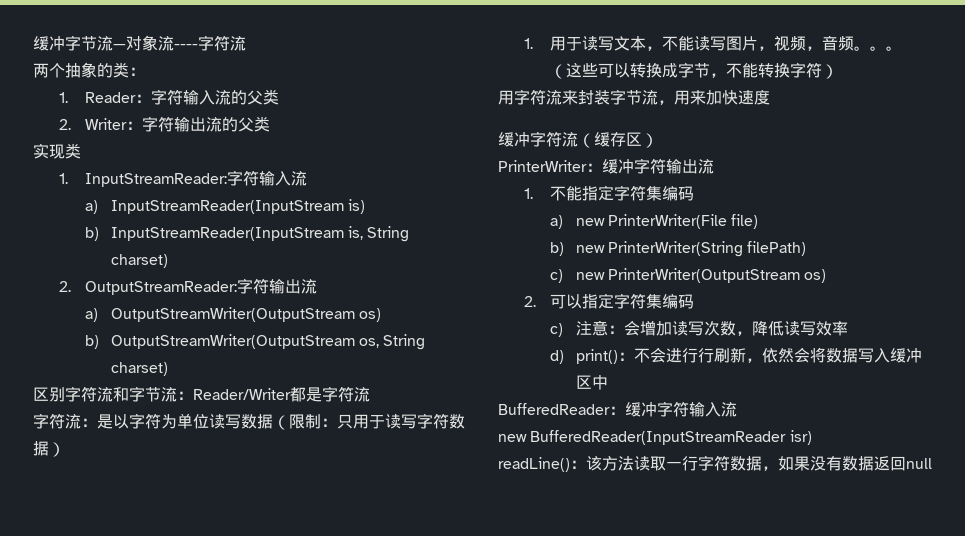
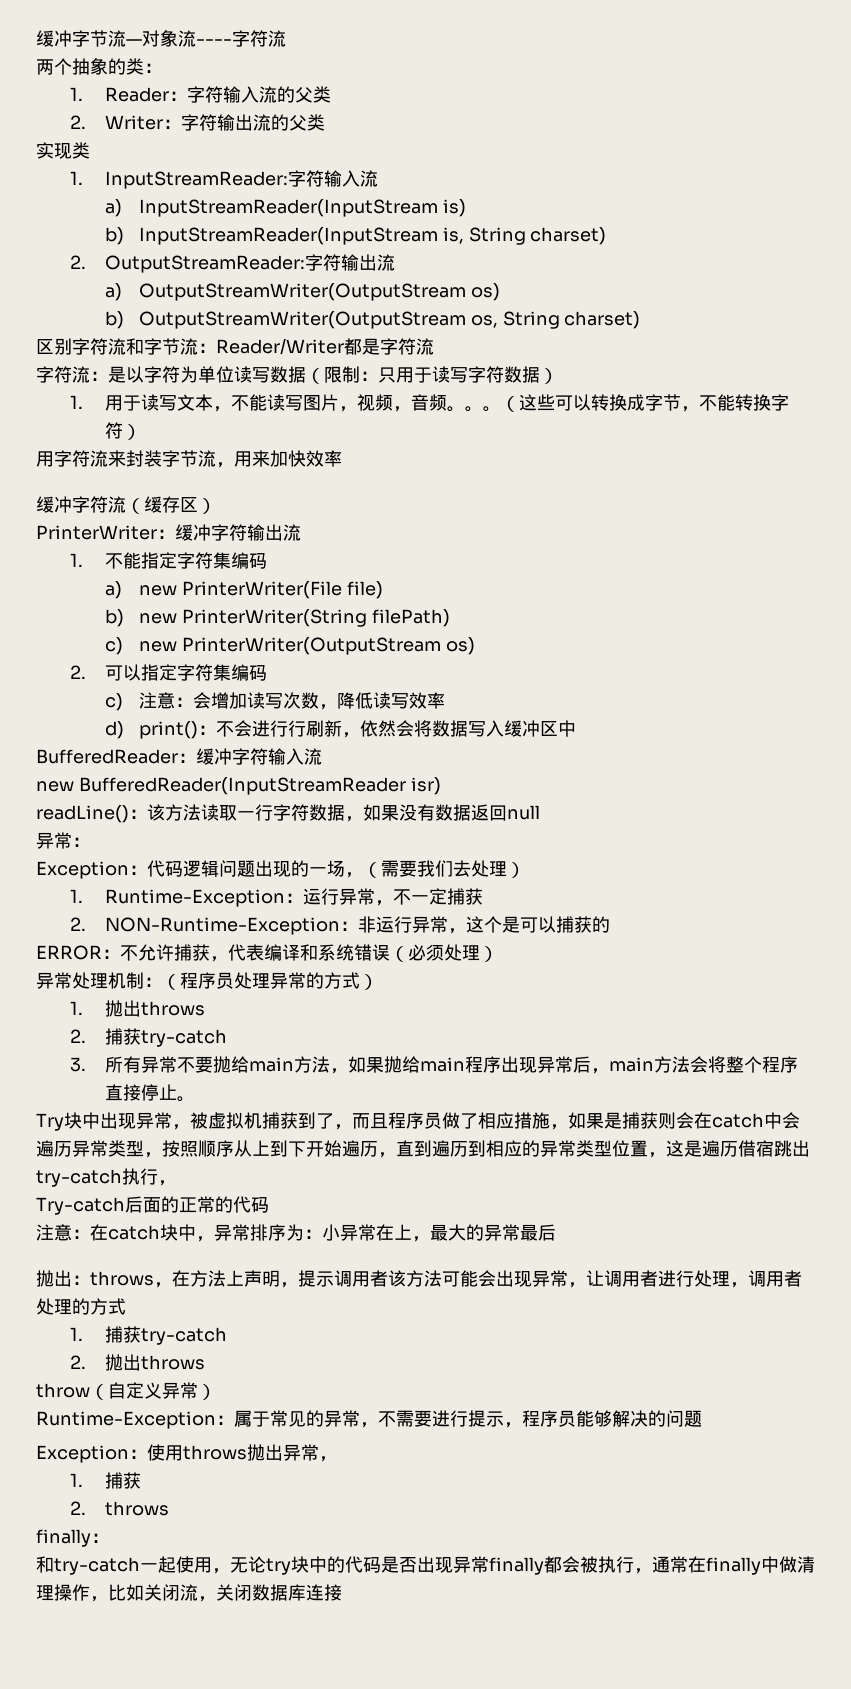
[738,90,770,105] 速度 -> [306,450,342,467] 效率
(932, 463) none -> [36,832,90,849] [36,860,525,879] [70,888,483,907] [70,916,610,935] [36,944,498,962] [36,972,378,990] [70,1000,205,1017] [70,1028,227,1047] [70,1056,798,1074] [104,1084,195,1102] [36,1112,800,1131] [36,1140,810,1158] [36,1168,176,1187] [36,1196,269,1215] [36,1224,556,1242] [36,1270,802,1288] [36,1298,126,1315] [70,1326,227,1345] [70,1354,205,1371] [36,1382,216,1400] [36,1410,702,1429] [36,1444,337,1463] [70,1472,141,1489] [70,1501,169,1516] [36,1529,109,1547] [36,1556,815,1575] [36,1584,342,1602] // 异常： // Exception：代码逻辑问题出现的一场，（需要我们去处理） // 1. Runtime-Exception：运行异常，不一定捕获 // 2. NON-Runtime-Exception：非运行异常，这个是可以捕获的 // ERROR：不允许捕获，代表编译和系统错误（必须处理） // 异常处理机制：（程序员处理异常的方式） // 1.抛出throws // 2.捕获try-catch // 3.所有异常不要抛给main方法，如果抛给main程序出现异常后，main方法会将整个程序直接停止。 // Try块中出现异常，被虚拟机捕获到了，而且程序员做了相应措施，如果是捕获则会在catch中会遍历异常类型，按照顺序从上到下开始遍历，直到遍历到相应的异常类型位置，这是遍历借宿跳出try-catch执行， // Try-catch后面的正常的代码 // 注意：在catch块中，异常排序为：小异常在上，最大的异常最后 // 抛出：throws，在方法上声明，提示调用者该方法可能会出现异常，让调用者进行处理，调用者处理的方式 // 1.捕获try-catch // 2.抛出throws // throw（自定义异常） // Runtime-Exception：属于常见的异常，不需要进行提示，程序员能够解决的问题 // Exception：使用throws抛出异常， // 1.捕获 // 2. throws // finally： // 和try-catch一起使用，无论try块中的代码是否出现异常finally都会被执行，通常在finally中做清理操作，比如关闭流，关闭数据库连接

